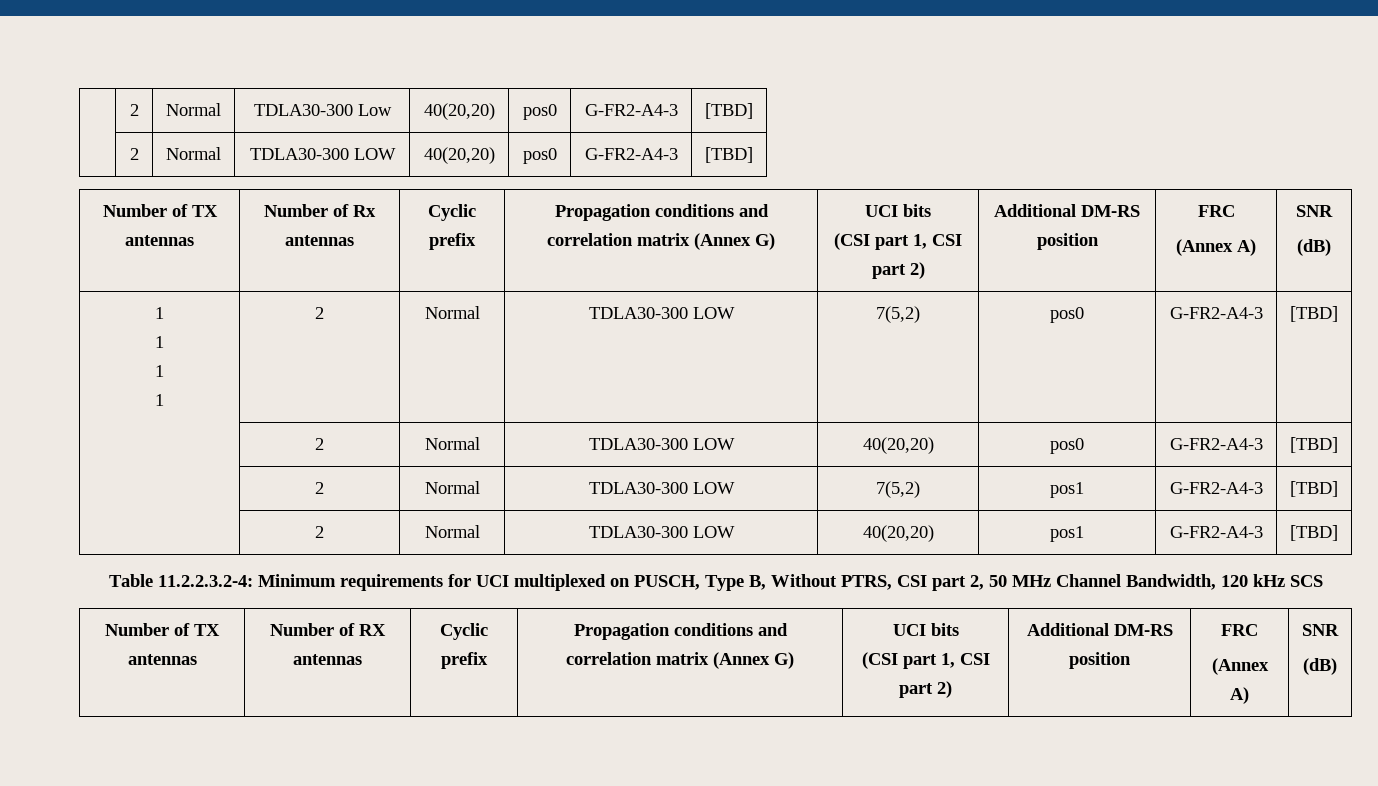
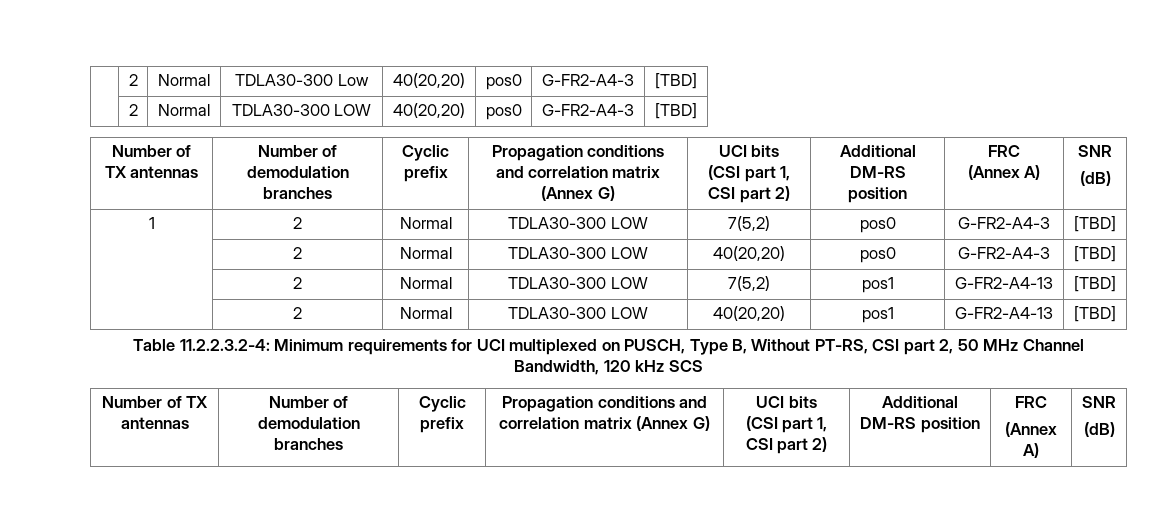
[353,205,376,217] [285,235,354,246] Rx antennas -> [246,166,349,178] [263,187,332,199] demodulation branches
[155,336,164,348] [155,365,164,377] [155,394,164,406] // 1 // 1 // 1 -> (155, 223) none
[1169,482,1263,494] G-FR2-A4-3 -> [955,277,1053,289] G-FR2-A4-13
[1169,526,1263,538] G-FR2-A4-3 -> [955,307,1053,319] G-FR2-A4-13
[841,575,892,590] PTRS, -> [814,339,868,354] PT-RS,
[359,624,386,636] [293,654,362,665] RX antennas -> [257,417,360,429] [274,438,343,450] demodulation branches

